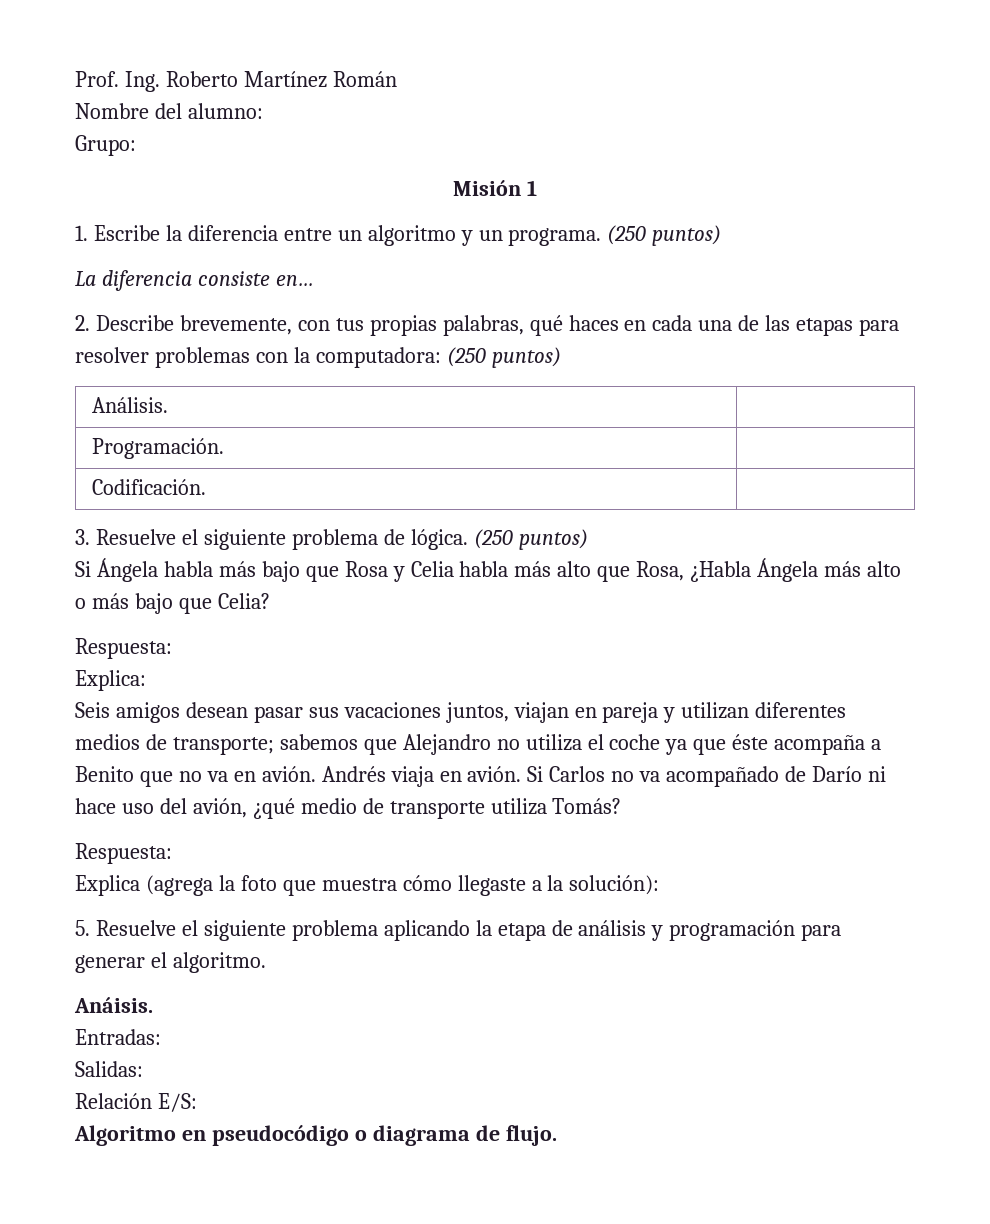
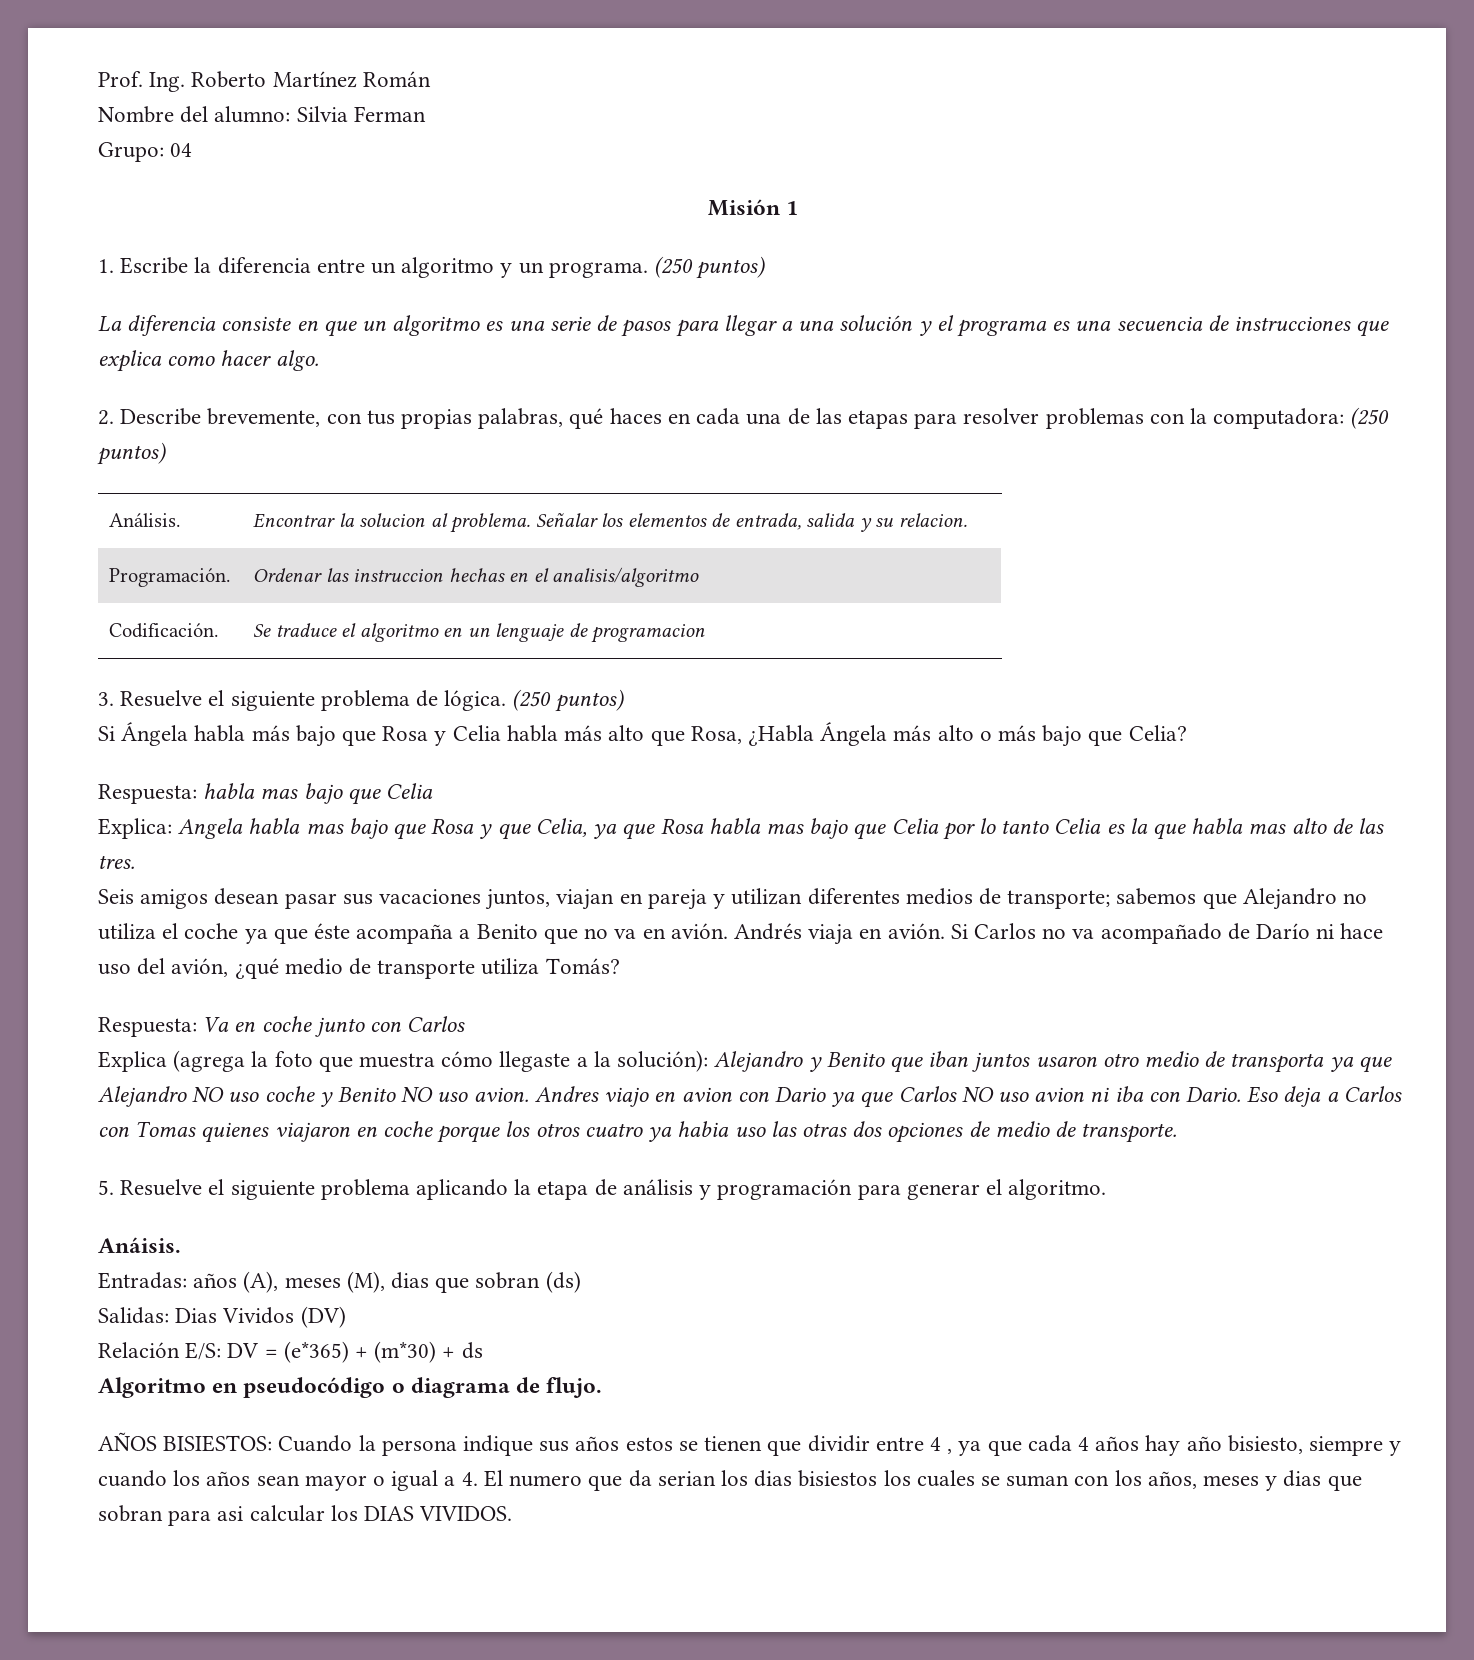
(263, 111) none -> [296,106,426,122] Silvia Ferman
(136, 145) none -> [170,143,193,157] 04
[275,275,314,286] en… -> [296,315,1390,337] [98,350,319,372] en que un algoritmo es una serie de pasos para llegar a una solución y el programa es una secuencia de instrucciones que explica como hacer algo.
[91,438,224,459] [91,479,206,495] // Programación. | // Codificación. | -> [252,513,967,533] [108,568,231,587] [252,567,700,587] [108,623,219,638] [252,623,706,643] Encontrar la solucion al problema. Señalar los elementos de entrada, salida y su relacion. // Programación. | Ordenar las instruccion hechas en el analisis/algoritmo // Codificación. | Se traduce el algoritmo en un lenguaje de programacion
[75,670,146,691] // Explica: -> [203,783,434,805] [98,818,1385,840] [98,855,135,869] habla mas bajo que Celia // Explica: Angela habla mas bajo que Rosa y que Celia, ya que Rosa habla mas bajo que Celia por lo tanto Celia es la que habla mas alto de las tres.
(172, 853) none -> [203,1016,466,1037] Va en coche junto con Carlos
(660, 885) none -> [714,1051,1392,1073] [98,1086,1402,1108] [98,1121,1178,1143] Alejandro y Benito que iban juntos usaron otro medio de transporta ya que Alejandro NO uso coche y Benito NO uso avion. Andres viajo en avion con Dario ya que Carlos NO uso avion ni iba con Dario. Eso deja a Carlos con Tomas quienes viajaron en coche porque los otros cuatro ya habia uso las otras dos opciones de medio de transporte.
[75,1061,143,1077] [75,1093,197,1112] // Salidas: // Relación E/S: -> [193,1271,581,1293] [98,1306,346,1328] [98,1341,483,1363] años (A), meses (M), dias que sobran (ds) // Salidas: Dias Vividos (DV) // Relación E/S: DV = (e*365) + (m*30) + ds
(557, 1135) none -> [98,1432,1402,1456] [98,1470,1362,1491] [98,1505,513,1526] // AÑOS BISIESTOS: Cuando la persona indique sus años estos se tienen que dividir entre 4 , ya que cada 4 años hay año bisiesto, siempre y cuando los años sean mayor o igual a 4. El numero que da serian los dias bisiestos los cuales se suman con los años, meses y dias que sobran para asi calcular los DIAS VIVIDOS.

